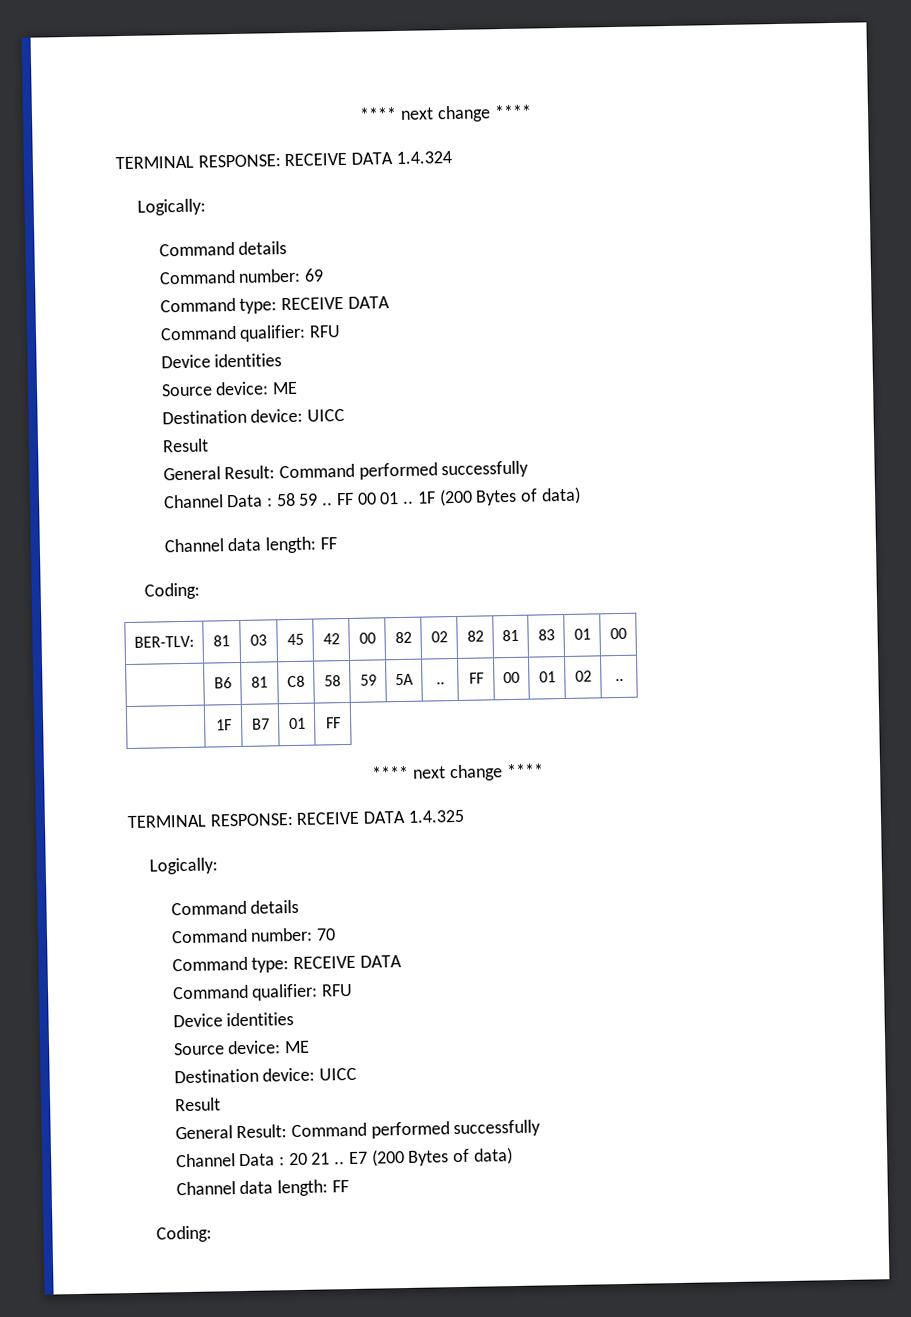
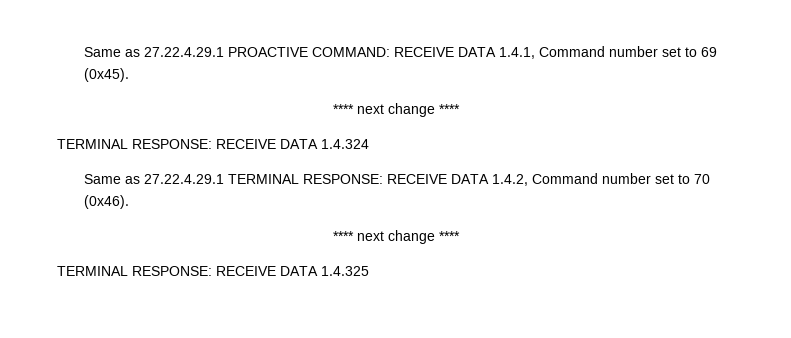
(359, 113) none -> [83,46,717,59] [83,68,129,82] Same as 27.22.4.29.1 PROACTIVE COMMAND: RECEIVE DATA 1.4.1, Command number set to 69 (0x45). //
[136,198,206,216] [158,241,288,257] [158,268,324,285] [159,296,390,314] [159,324,341,342] [160,353,283,369] [160,381,298,397] [161,408,345,425] [161,438,209,453] [162,460,530,481] [162,486,581,509] [163,536,337,554] [143,582,200,600] [134,635,194,648] [213,635,230,647] [250,634,267,646] [286,633,304,646] [322,633,340,645] [358,632,376,644] [394,631,412,644] [430,631,448,643] [466,630,484,642] [502,629,519,642] [537,629,555,641] [573,628,591,640] [609,627,627,640] [213,677,232,689] [251,676,268,688] [287,675,305,688] [323,675,341,687] [359,674,377,686] [395,673,414,686] [435,682,445,685] [468,672,484,684] [503,671,520,684] [538,671,556,683] [574,670,592,682] [614,678,624,682] [215,719,232,731] [251,718,270,730] [288,717,306,730] [325,717,341,729] Logically: // Command details // Command number: 69 // Command type: RECEIVE DATA // Command qualifier: RFU // Device identities // Source device: ME // Destination device: UICC // Result // General Result: Command performed successfully // Channel Data : 58 59 .. FF 00 01 .. 1F (200 Bytes of data) // Channel data length: FF // Coding: // BER-TLV: | 81 | 03 | 45 | 42 | 00 | 82 | 02 | 82 | 81 | 83 | 01 | 00 // | B6 | 81 | C8 | 58 | 59 | 5A | .. | FF | 00 | 01 | 02 | .. // | 1F | B7 | 01 | FF -> [83,173,710,186] [83,195,129,209] Same as 27.22.4.29.1 TERMINAL RESPONSE: RECEIVE DATA 1.4.2, Command number set to 70 (0x46).
[148,857,218,875] [170,899,300,916] [170,927,336,944] [171,955,402,973] [171,983,353,1001] [172,1012,295,1028] [173,1040,310,1056] [173,1067,357,1084] [174,1097,221,1112] [174,1119,542,1140] [175,1147,513,1168] [175,1179,349,1197] [155,1225,212,1243] // Logically: // Command details // Command number: 70 // Command type: RECEIVE DATA // Command qualifier: RFU // Device identities // Source device: ME // Destination device: UICC // Result // General Result: Command performed successfully // Channel Data : 20 21 .. E7 (200 Bytes of data) // Channel data length: FF // Coding: -> (369, 271) none

